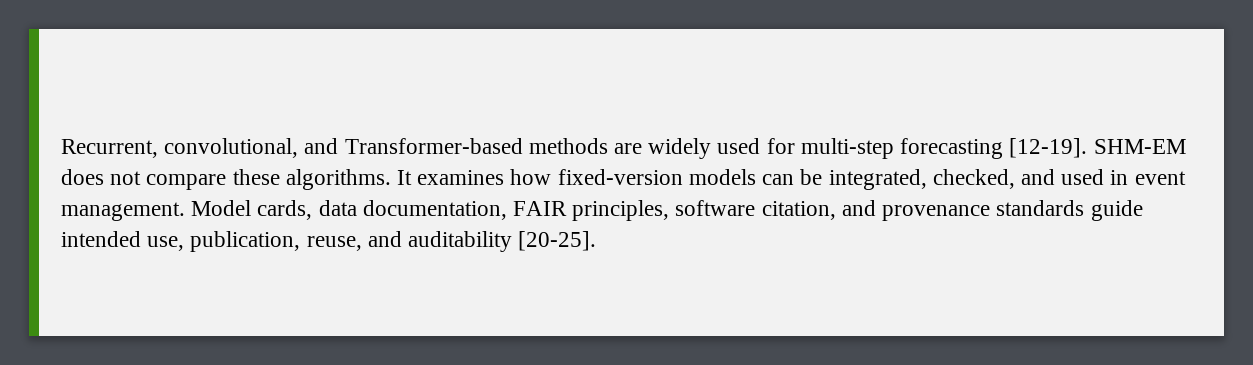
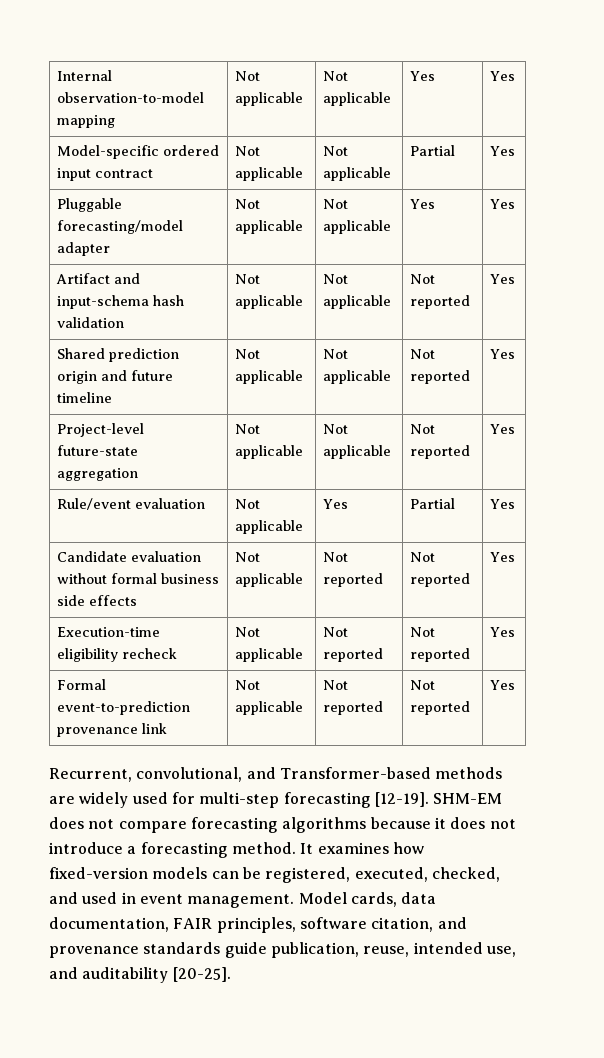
(61, 148) none -> [57,70,113,81] [57,92,205,103] [57,115,116,128] [235,71,261,81] [235,92,304,106] [323,71,349,81] [323,92,392,106] [410,71,436,81] [490,71,516,81] [57,145,220,159] [57,168,154,181] [235,146,261,156] [235,167,304,181] [323,146,349,156] [323,167,392,181] [410,145,456,156] [490,146,516,156] [57,198,123,212] [57,220,184,234] [57,242,111,256] [235,199,261,209] [235,220,304,234] [323,199,349,209] [323,220,392,234] [410,199,436,209] [490,199,516,209] [56,273,141,284] [57,295,185,309] [57,317,125,328] [235,274,261,284] [235,295,304,309] [323,274,349,284] [323,295,392,309] [410,274,436,284] [410,295,471,309] [490,274,516,284] [57,348,180,362] [57,370,174,384] [57,392,113,403] [235,349,261,359] [235,370,304,384] [323,349,349,359] [323,370,392,384] [410,349,436,359] [410,370,471,384] [490,349,516,359] [57,423,145,437] [57,445,139,456] [57,468,139,481] [235,424,261,434] [235,445,304,459] [323,424,349,434] [323,445,392,459] [410,424,436,434] [410,445,471,459] [490,424,516,434] [57,498,206,510] [235,499,261,509] [235,520,304,534] [323,499,349,509] [410,498,456,509] [490,499,516,509] [57,551,202,562] [57,573,220,584] [57,595,138,606] [235,552,261,562] [235,573,304,587] [323,552,349,562] [323,573,384,587] [410,552,436,562] [410,573,471,587] [490,552,516,562] [57,627,161,637] [57,648,178,662] [235,627,261,637] [235,648,304,662] [323,627,349,637] [323,648,384,662] [410,627,436,637] [410,648,471,662] [490,627,516,637] [57,679,107,690] [57,701,191,715] [57,723,168,737] [235,680,261,690] [235,701,304,715] [323,680,349,690] [323,701,384,715] [410,680,436,690] [410,701,471,715] [490,680,516,690] Internal observation-to-model mapping | Not applicable | Not applicable | Yes | Yes // Model-specific ordered input contract | Not applicable | Not applicable | Partial | Yes // Pluggable forecasting/model adapter | Not applicable | Not applicable | Yes | Yes // Artifact and input-schema hash validation | Not applicable | Not applicable | Not reported | Yes // Shared prediction origin and future timeline | Not applicable | Not applicable | Not reported | Yes // Project-level future-state aggregation | Not applicable | Not applicable | Not reported | Yes // Rule/event evaluation | Not applicable | Yes | Partial | Yes // Candidate evaluation without formal business side effects | Not applicable | Not reported | Not reported | Yes // Execution-time eligibility recheck | Not applicable | Not reported | Not reported | Yes // Formal event-to-prediction provenance link | Not applicable | Not reported | Not reported | Yes //
[232,169,391,190] these algorithms. -> [190,817,516,833] [49,842,296,858] forecasting algorithms because it does not introduce a forecasting method.
[828,169,927,190] integrated, -> [265,867,428,883] registered, executed,
[61,231,362,252] intended use, publication, reuse, -> [270,942,516,958] publication, reuse, intended use,

